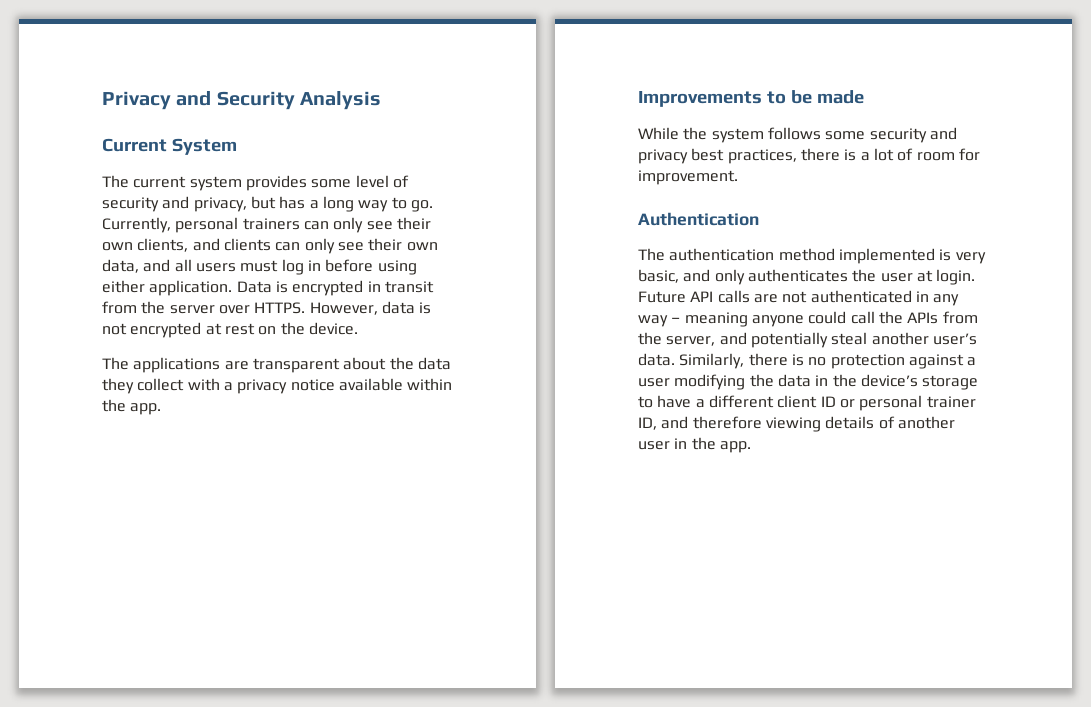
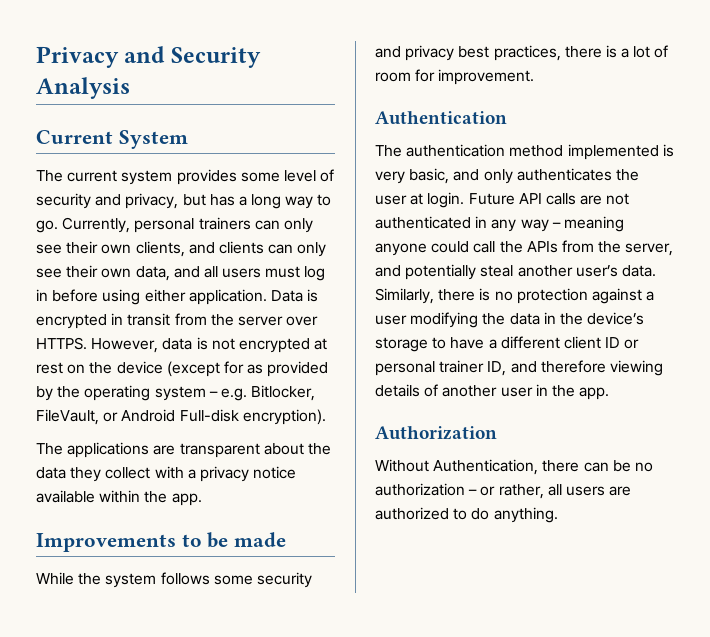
[308,322,358,335] device. -> [116,361,329,377] [36,385,316,401] [36,409,326,425] device (except for as provided by the operating system – e.g. Bitlocker, FileVault, or Android Full-disk encryption).
(751, 447) none -> [375,426,497,440] [375,459,653,475] [375,483,632,499] [375,507,558,523] // Authorization // Without Authentication, there can be no authorization – or rather, all users are authorized to do anything.

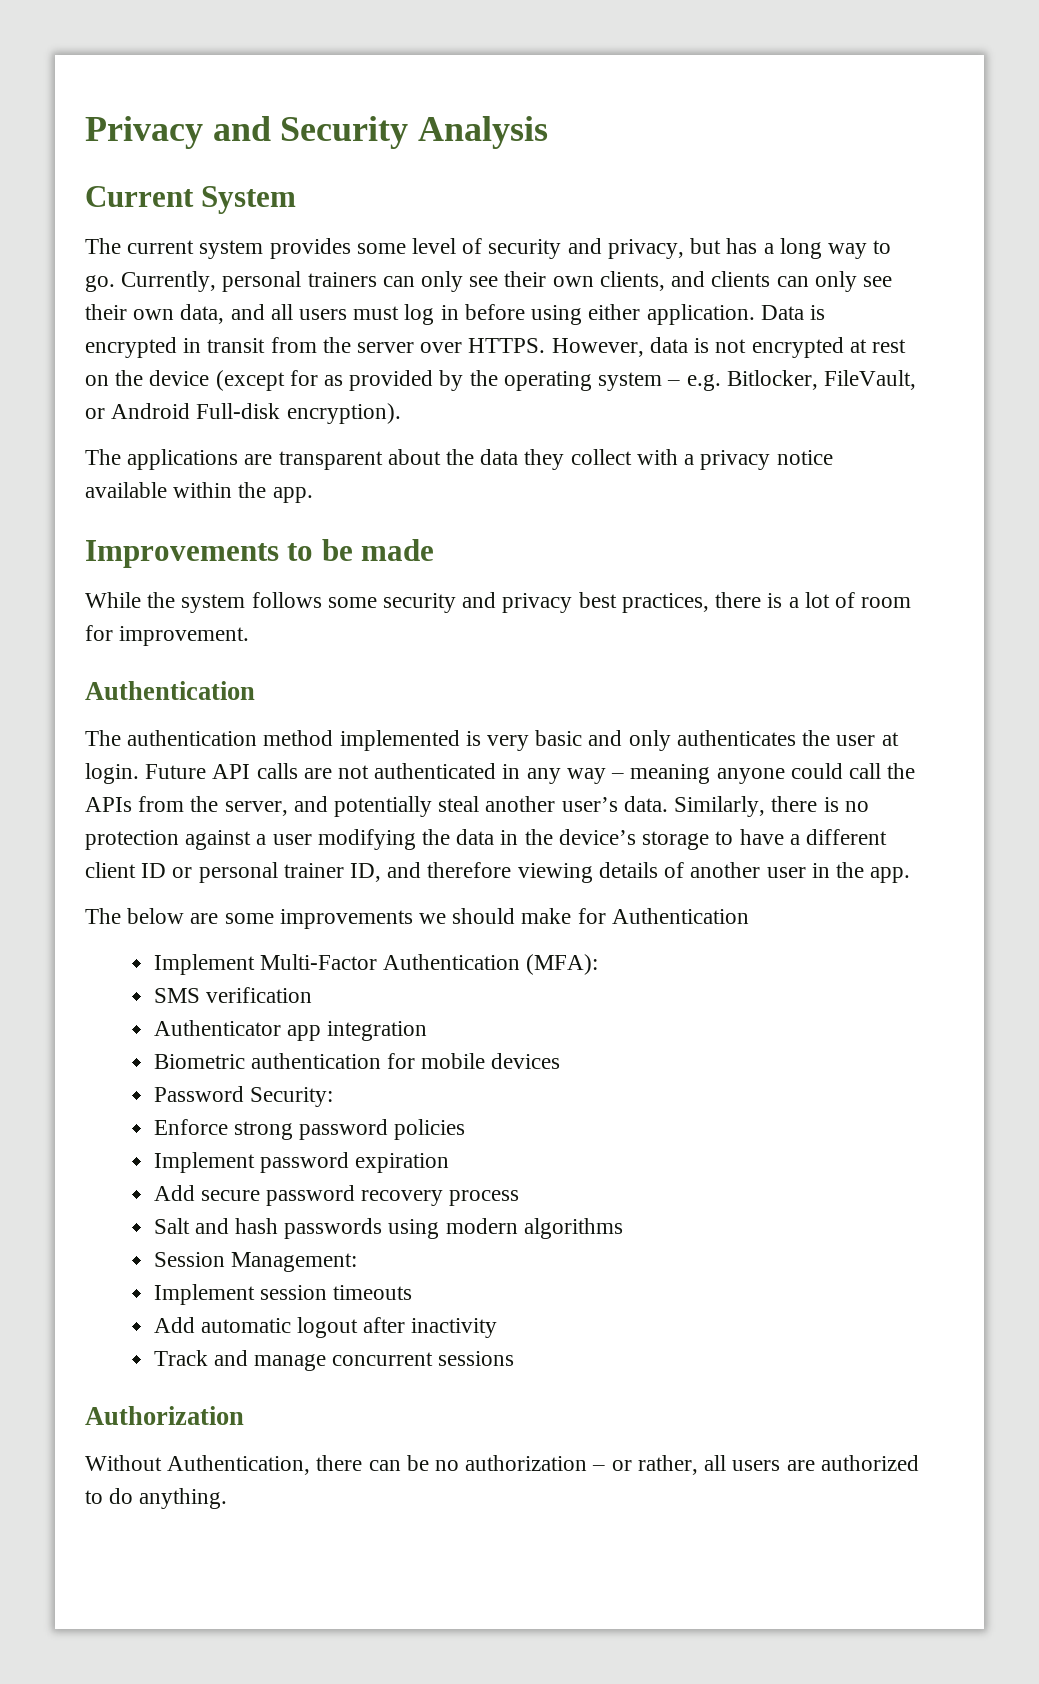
[409,168,450,184] basic, -> [535,730,583,746] basic
(610, 393) none -> [85,908,749,929] [153,954,599,975] [153,987,312,1003] [153,1020,428,1041] [153,1053,561,1069] [153,1086,333,1107] [153,1119,466,1140] [153,1152,450,1173] [153,1185,520,1206] [153,1218,623,1239] [153,1252,357,1272] [153,1284,413,1305] [153,1317,498,1338] [153,1350,515,1371] // The below are some improvements we should make for Authentication // Implement Multi-Factor Authentication (MFA): // SMS verification // Authenticator app integration // Biometric authentication for mobile devices // Password Security: // Enforce strong password policies // Implement password expiration // Add secure password recovery process // Salt and hash passwords using modern algorithms // Session Management: // Implement session timeouts // Add automatic logout after inactivity // Track and manage concurrent sessions

